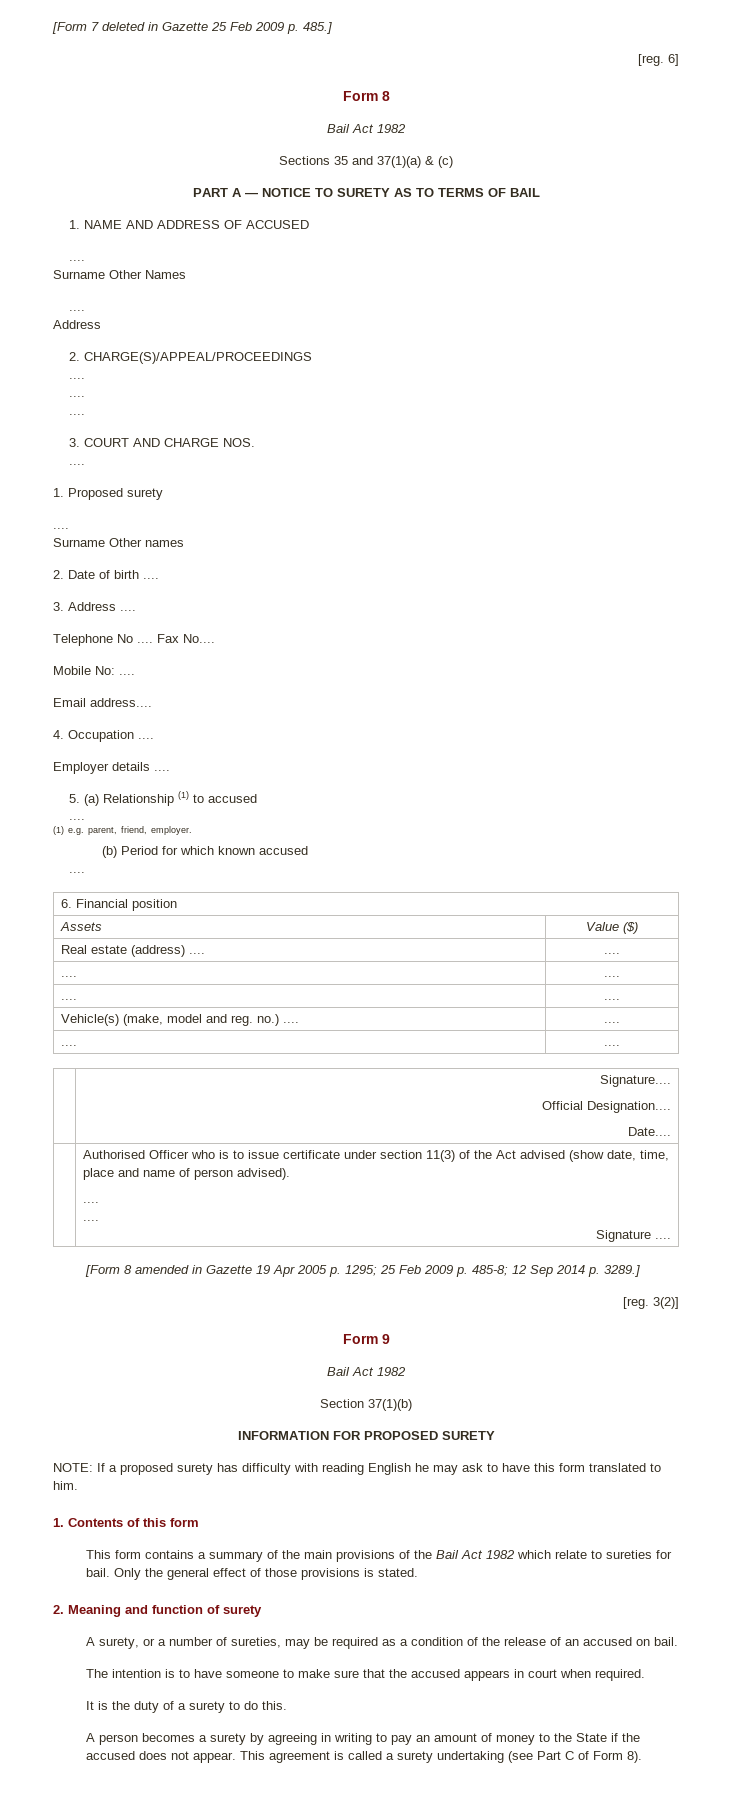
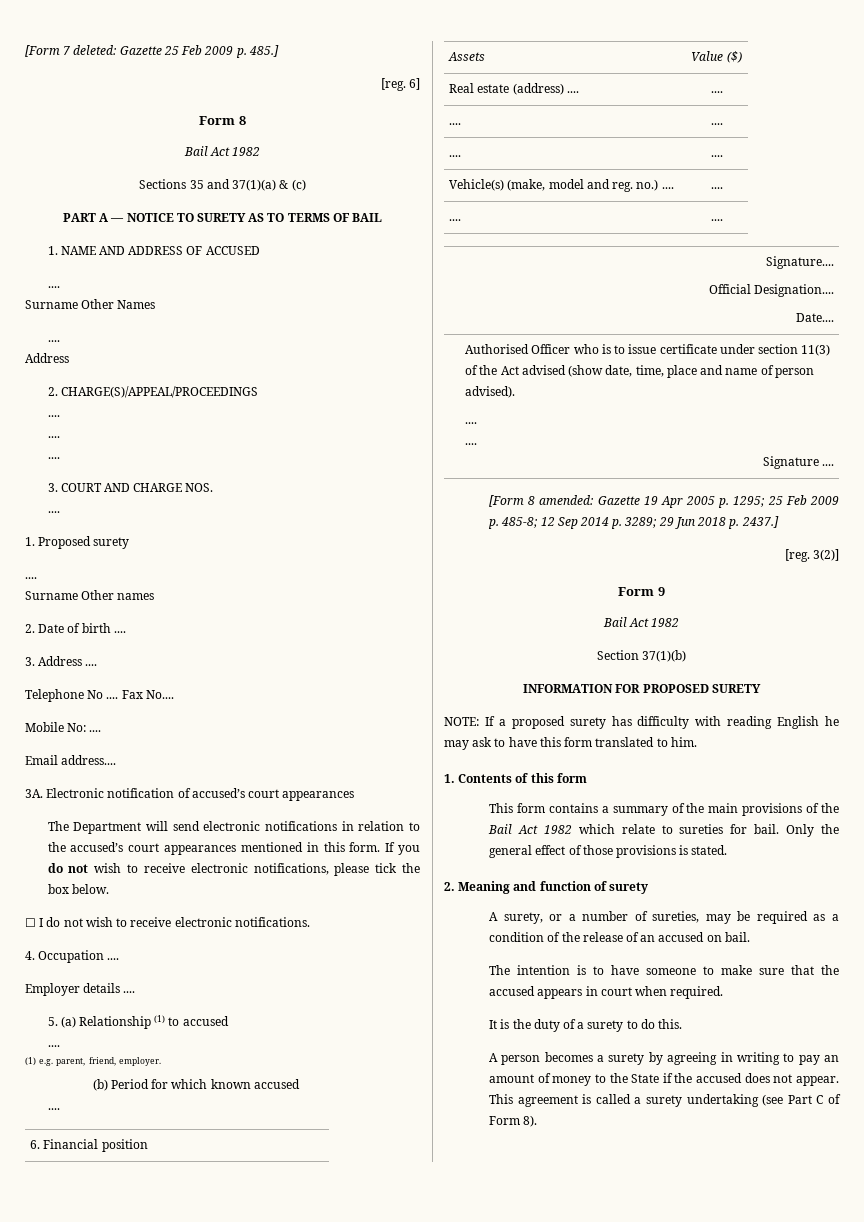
[102,22,158,31] deleted in -> [73,45,117,55] deleted:
(152, 702) none -> [25,788,355,801] [47,821,420,834] [47,842,420,855] [47,863,420,876] [47,884,109,894] [25,917,310,927] // 3A. Electronic notification of accused’s court appearances // The Department will send electronic notifications in relation to the accused’s court appearances mentioned in this form. If you do not wish to receive electronic notifications, please tick the box below. // ☐ I do not wish to receive electronic notifications.
[134,1265,202,1274] amended in -> [539,495,594,505] amended:
[603,1265,640,1277] 3289.] -> [624,516,779,529] 3289; 29 Jun 2018 p. 2437.]

